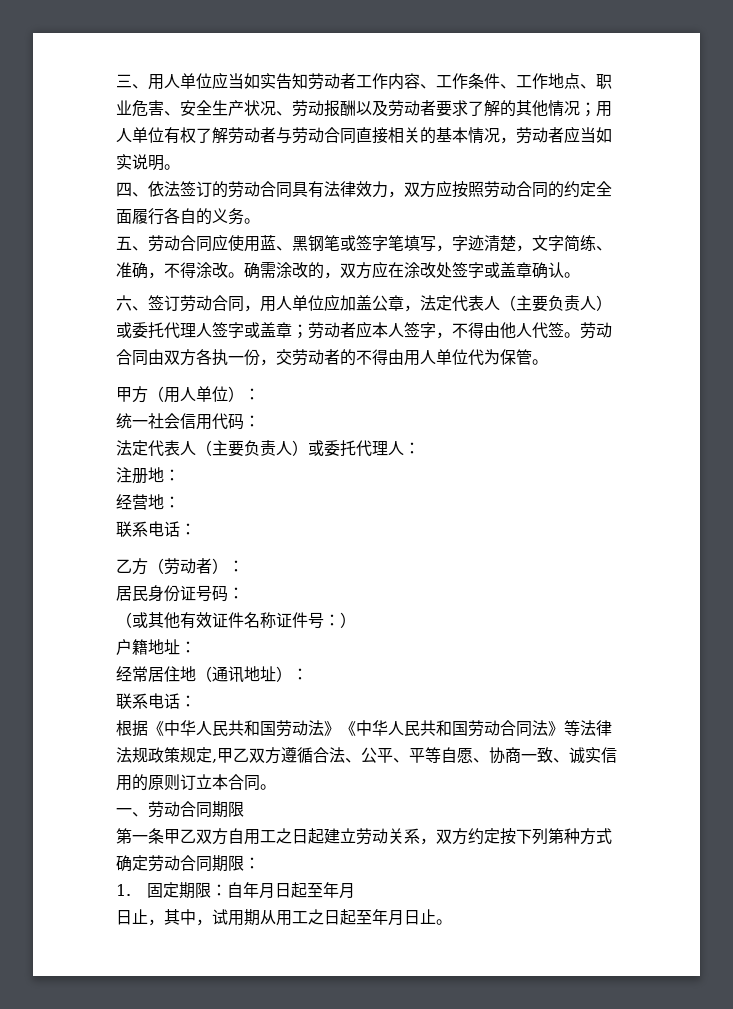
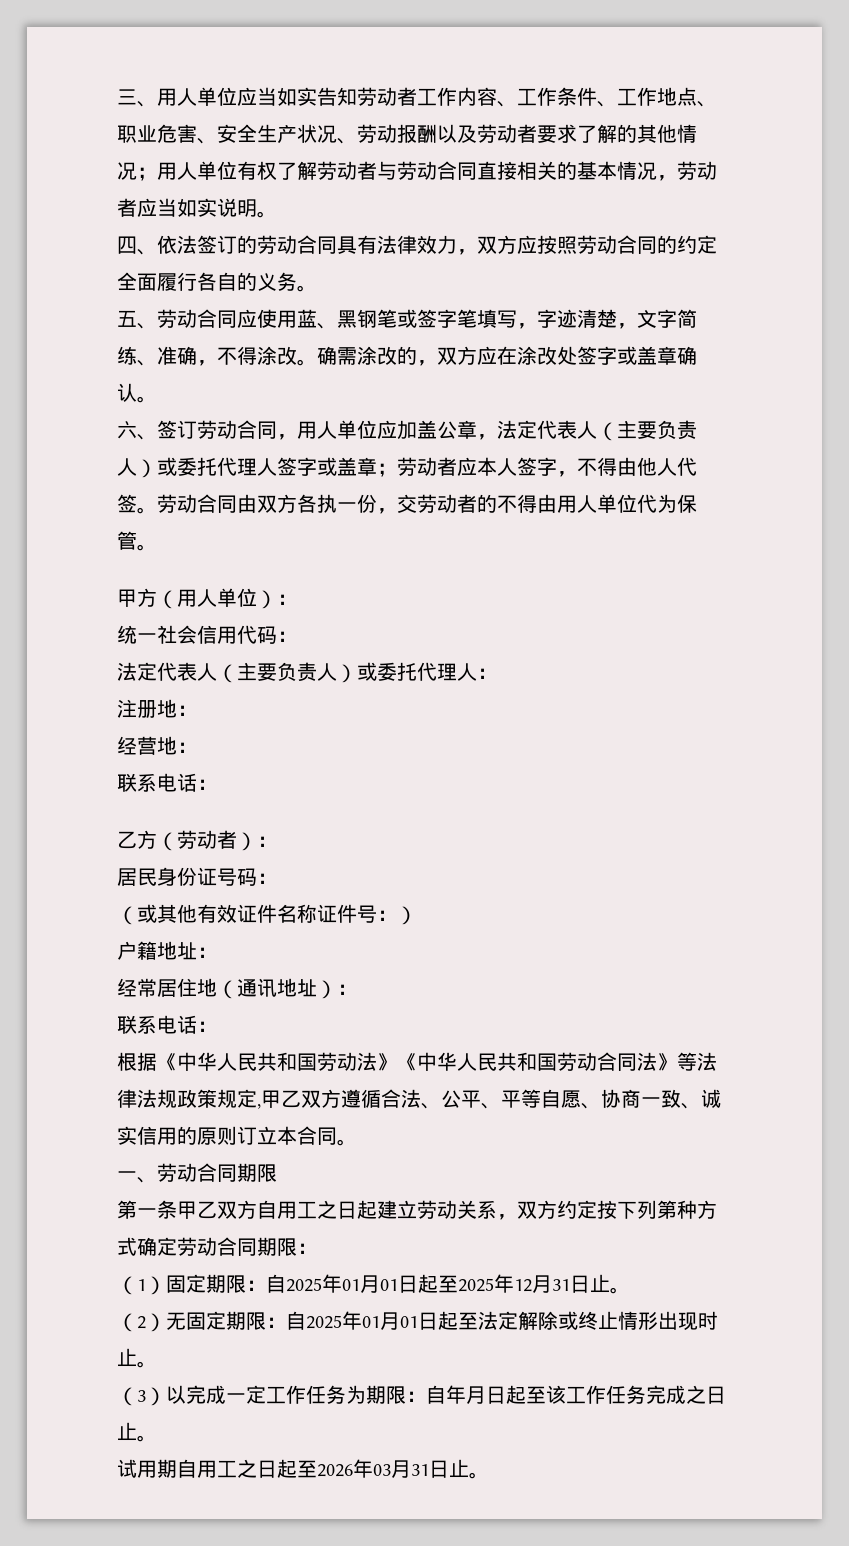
[116,882,355,899] [116,909,404,926] 1.固定期限：自年月日起至年月 // 日止，其中，试用期从用工之日起至年月 -> [117,1274,630,1295] [117,1311,718,1332] [117,1348,157,1368] [117,1385,726,1406] [117,1422,157,1442] [117,1459,429,1478] （1）固定期限：自2025年01月01日起至2025年12月31日止。 // （2）无固定期限：自2025年01月01日起至法定解除或终止情形出现时止。 // （3）以完成一定工作任务为期限：自年月日起至该工作任务完成之日止。 // 试用期自用工之日起至2026年03月31

